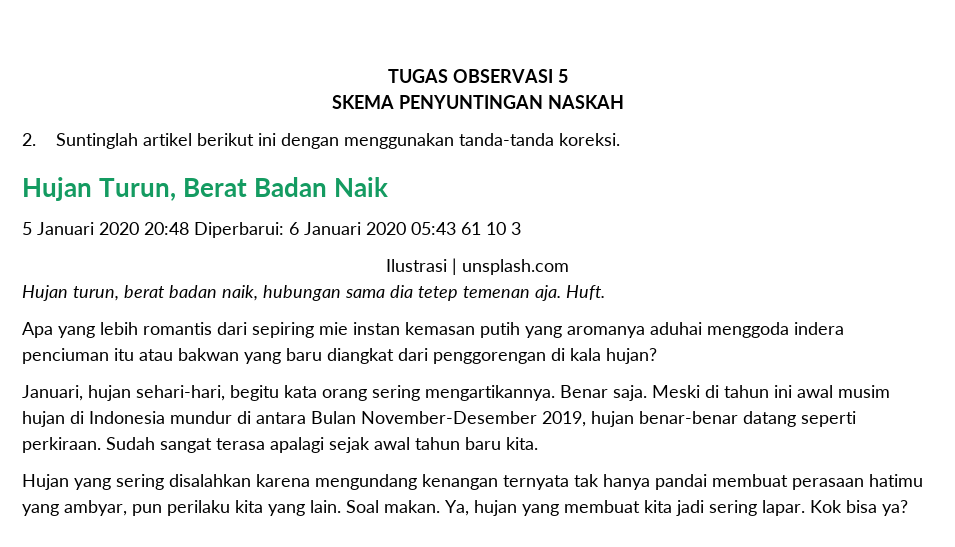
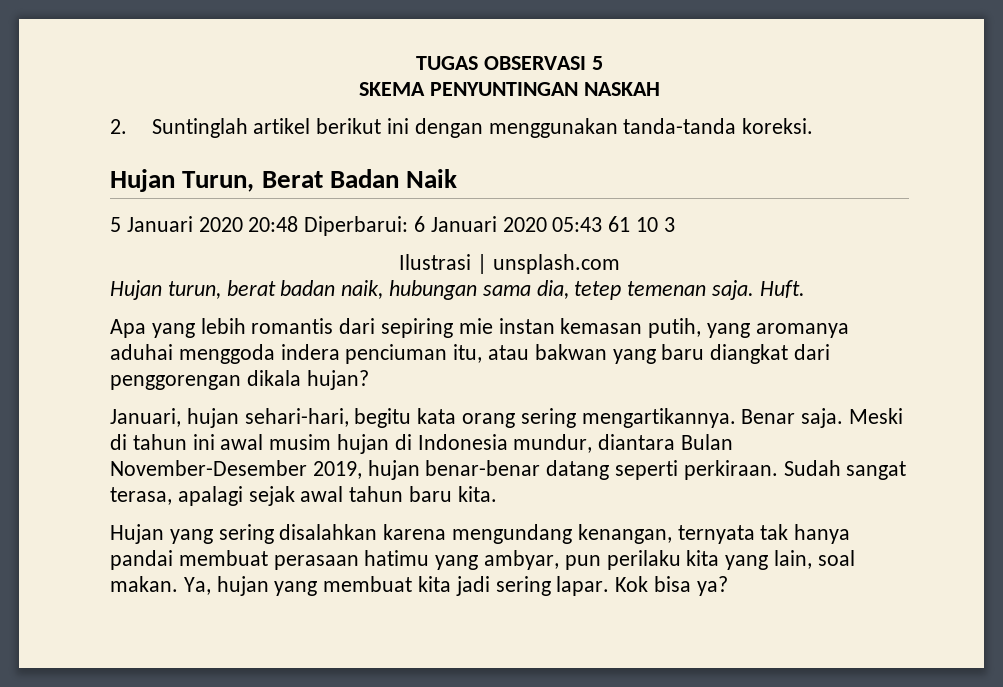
[390,285,413,298] dia -> [536,280,569,299] dia,
[535,285,561,301] aja. -> [712,280,755,300] saja.
[480,322,520,338] putih -> [648,318,702,338] putih,
[114,348,134,361] itu -> [453,344,483,363] itu,
[551,348,601,361] di kala -> [246,370,301,386] dikala
[170,411,306,424] mundur di antara -> [513,434,676,453] mundur, diantara
[216,438,265,450] terasa -> [110,487,172,505] terasa,
[422,474,498,490] kenangan -> [577,524,672,544] kenangan,
[310,500,379,513] lain. Soal -> [774,550,855,569] lain, soal

